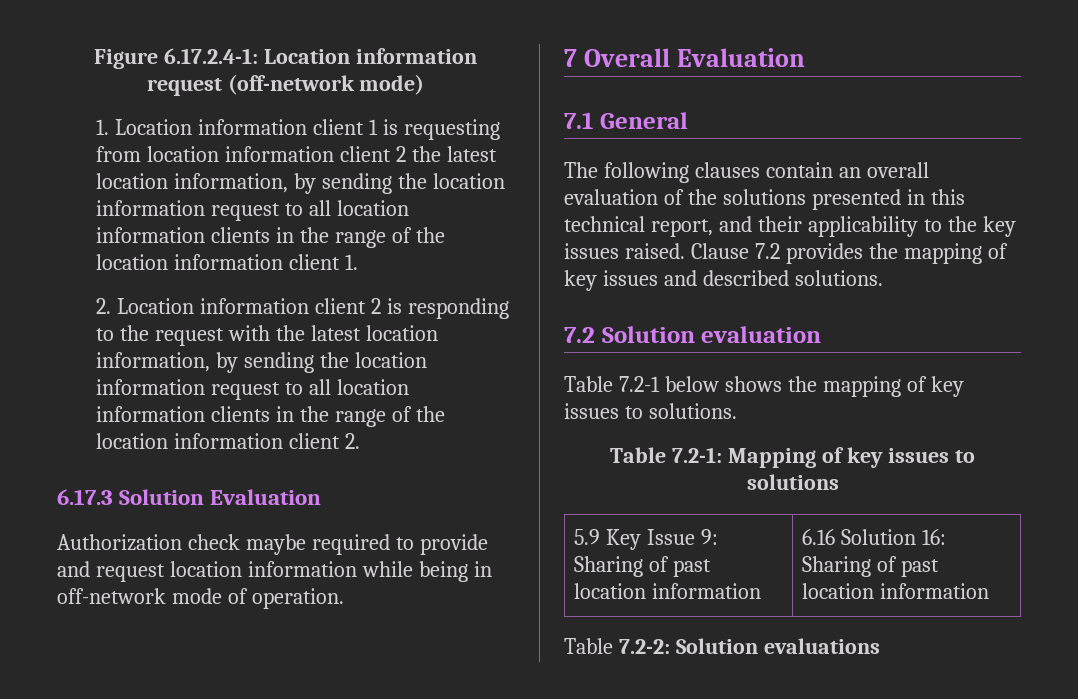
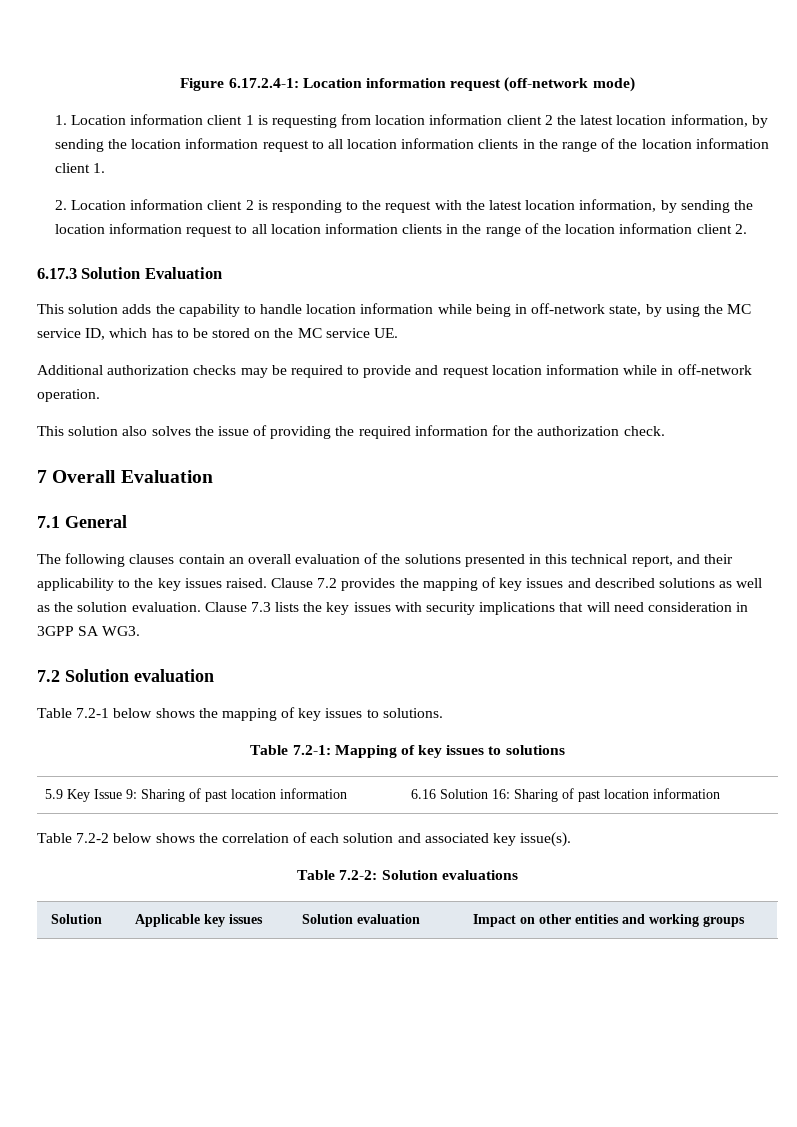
[57,534,306,555] Authorization check maybe -> [37,303,752,317] [37,328,399,340] [37,365,287,378] This solution adds the capability to handle location information while being in off-network state, by using the MC service ID, which has to be stored on the MC service UE. // Additional authorization checks may be
[418,561,492,582] [57,588,344,609] being in off-network mode of operation. -> [661,364,752,375] [37,389,100,402] [37,425,665,439] in off-network operation. // This solution also solves the issue of providing the required information for the authorization check.
[794,270,883,286] solutions. -> [658,578,763,588] [37,602,749,615] [37,626,141,636] solutions as well as the solution evaluation. Clause 7.3 lists the key issues with security implications that will need consideration in 3GPP SA WG3.
[618,638,880,654] 7.2-2: Solution evaluations -> [76,832,572,847] [297,870,518,880] [50,914,102,924] [135,914,263,927] [301,914,420,924] [472,914,745,927] 7.2-2 below shows the correlation of each solution and associated key issue(s). // Table 7.2-2: Solution evaluations // Solution | Applicable key issues | Solution evaluation | Impact on other entities and working groups

